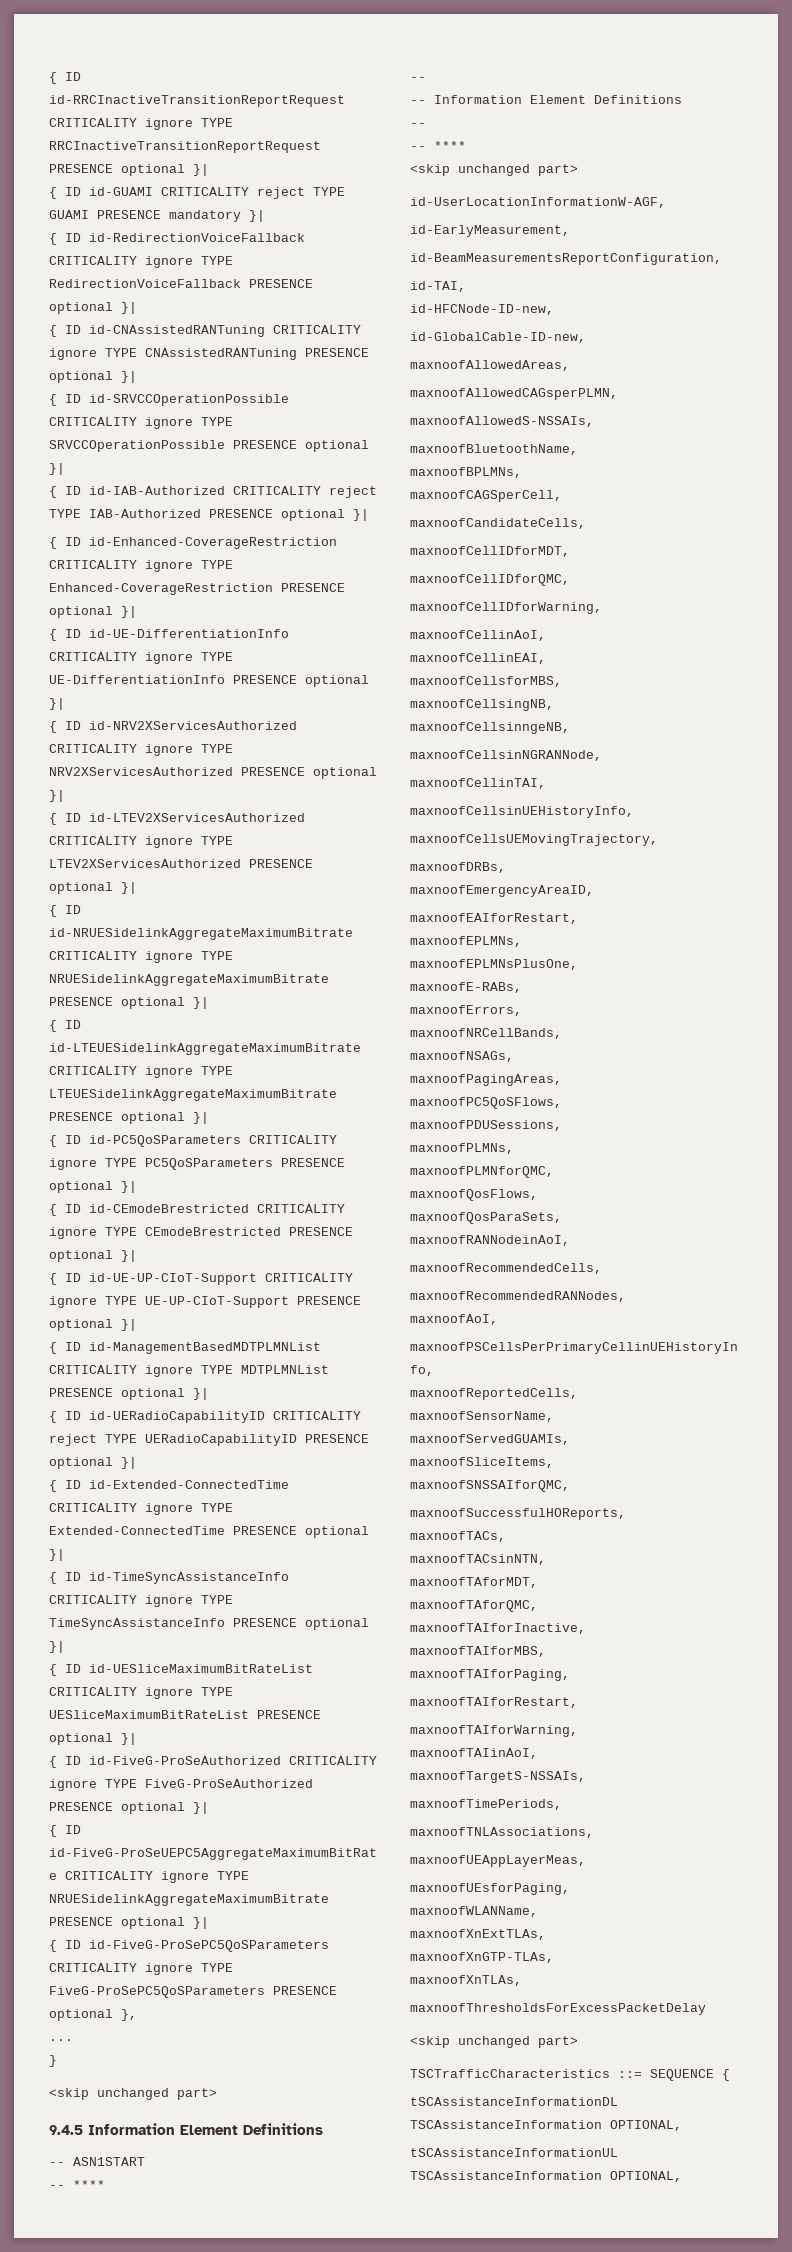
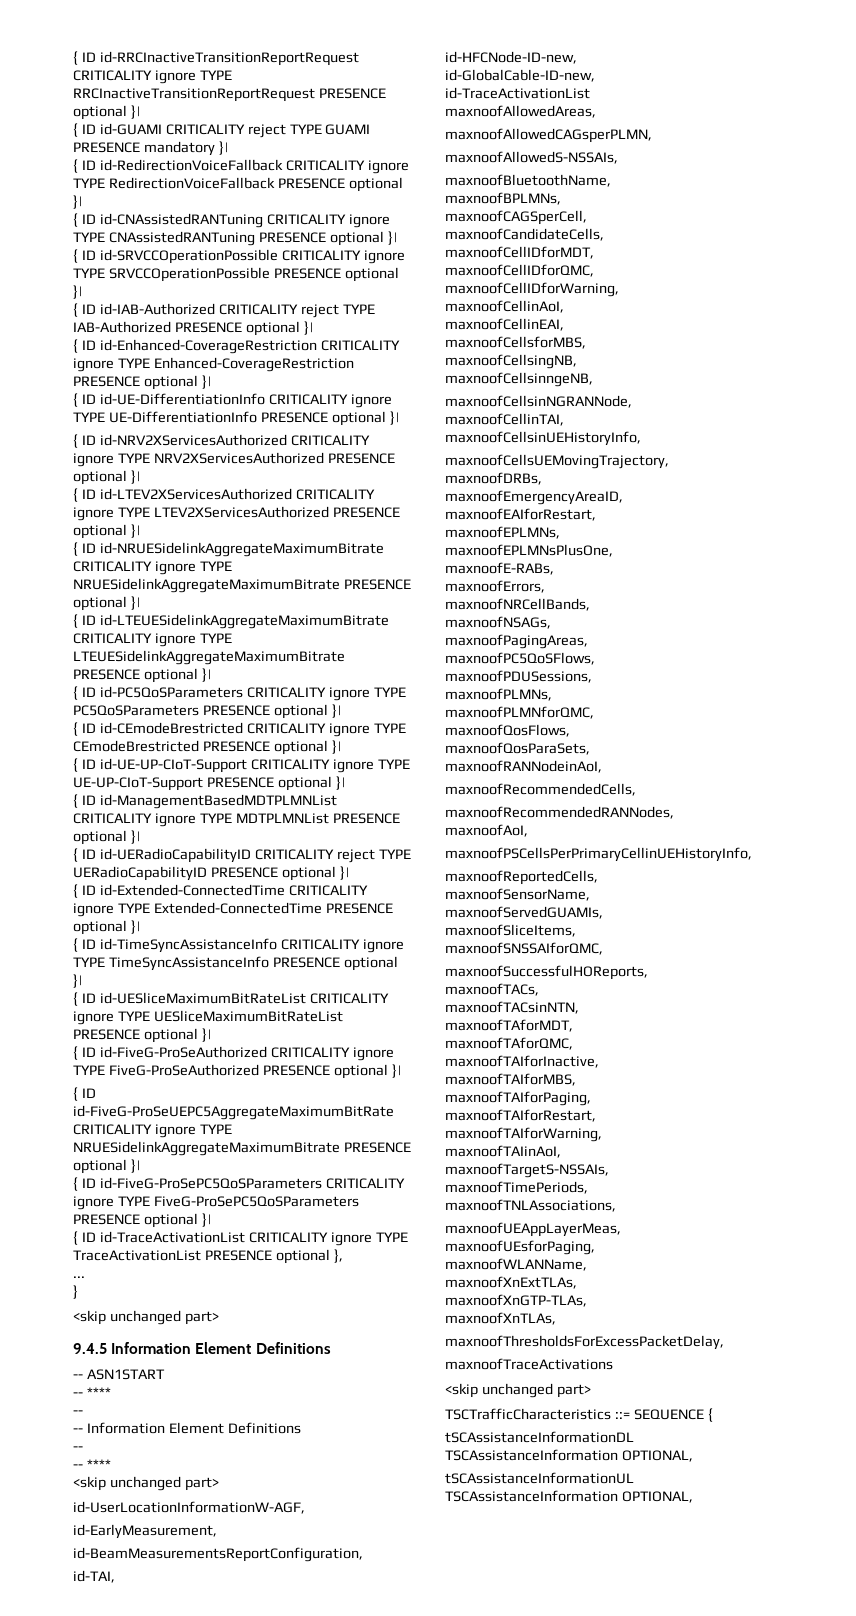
(113, 2015) none -> [201,1213,212,1227] [73,1231,408,1246] [73,1249,330,1264] }| // { ID id-TraceActivationList CRITICALITY ignore TYPE TraceActivationList PRESENCE optional
(586, 337) none -> [445,87,590,99] // id-TraceActivationList
[410,2003,706,2015] maxnoofThresholdsForExcessPacketDelay -> [445,1335,724,1350] [445,1358,613,1370] maxnoofThresholdsForExcessPacketDelay, // maxnoofTraceActivations

